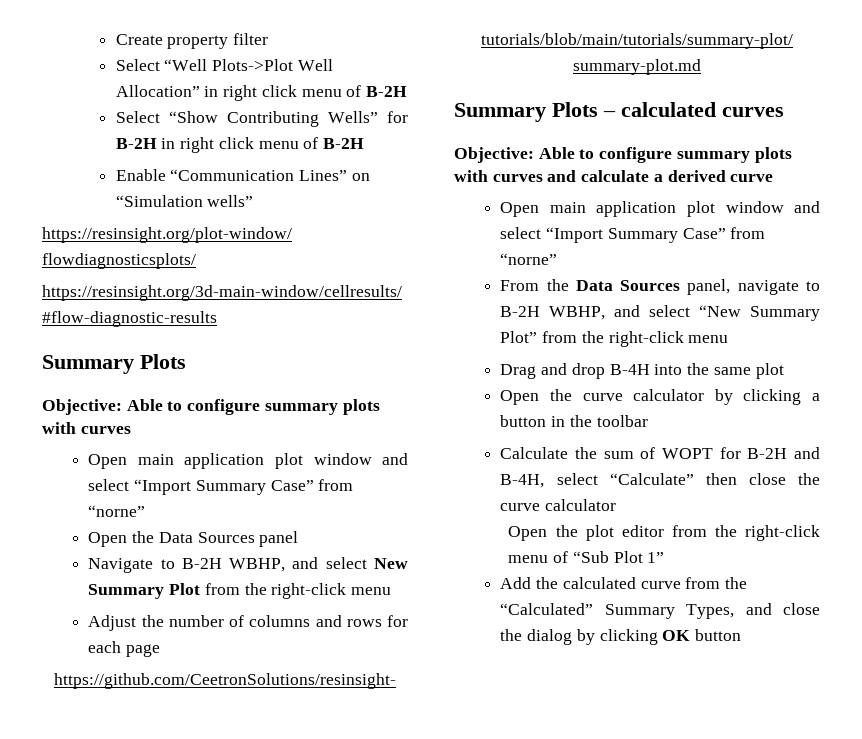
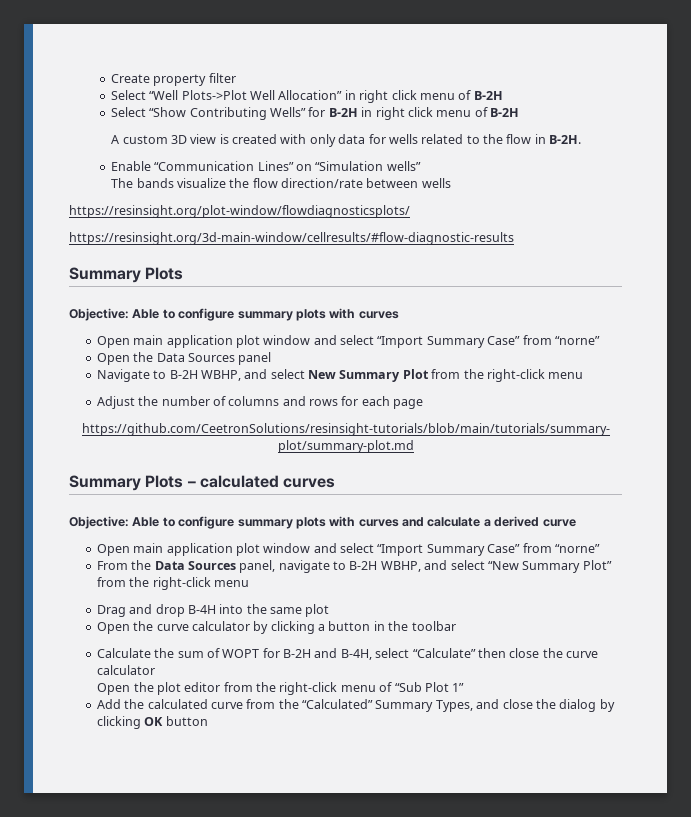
(365, 143) none -> [111,134,582,147] // A custom 3D view is created with only data for wells related to the flow in B-2H.
(254, 201) none -> [111,178,451,188] // The bands visualize the flow direction/rate between wells

